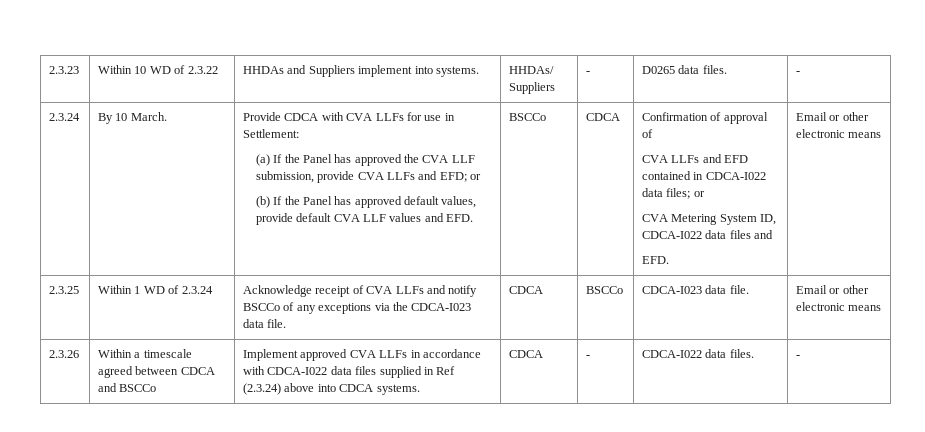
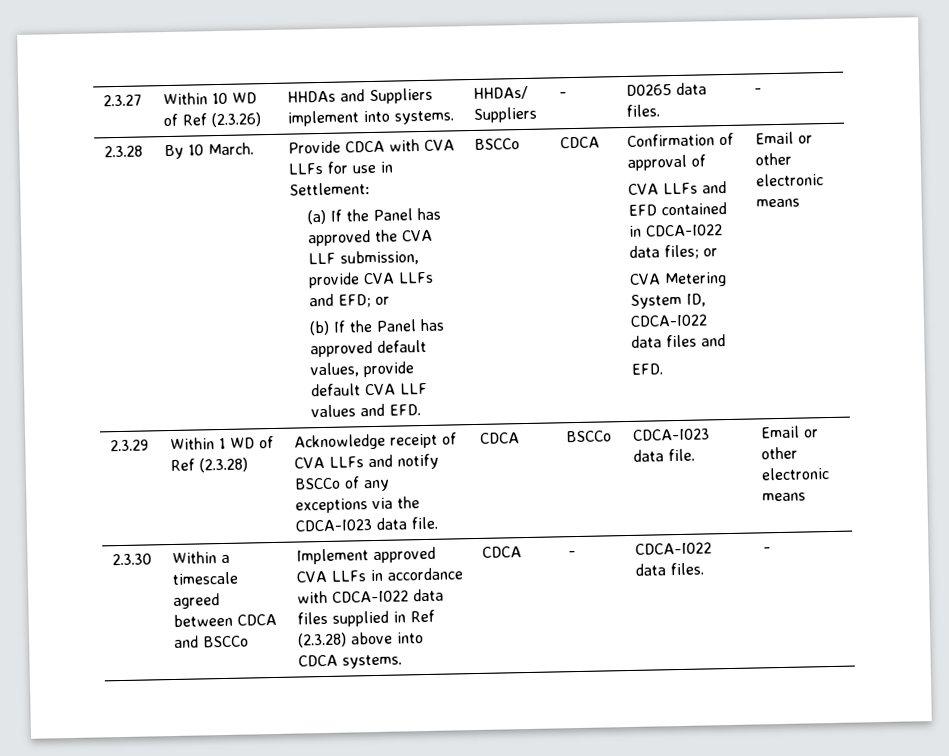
[49,66,80,74] 2.3.23 -> [103,94,143,107] 2.3.27
[187,66,218,74] 2.3.22 -> [182,112,262,128] Ref (2.3.26)
[49,113,81,121] 2.3.24 -> [104,145,144,158] 2.3.28
[49,286,80,294] 2.3.25 -> [110,439,150,452] 2.3.29
[181,286,213,294] 2.3.24 -> [170,457,249,473] Ref (2.3.28)
[49,350,80,358] 2.3.26 -> [112,553,153,566] 2.3.30
[243,383,282,395] (2.3.24) -> [298,632,348,648] (2.3.28)

